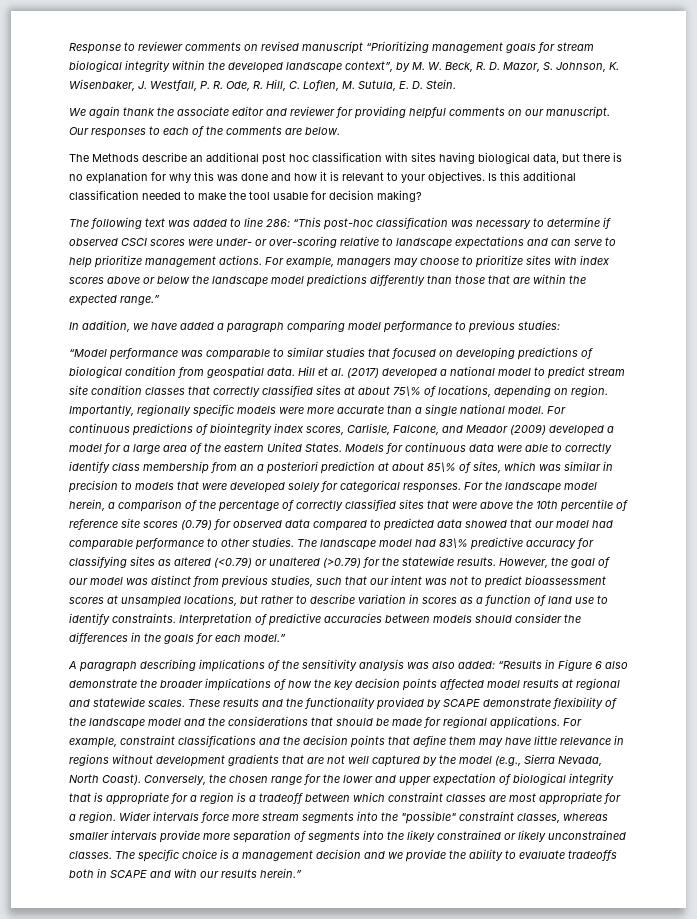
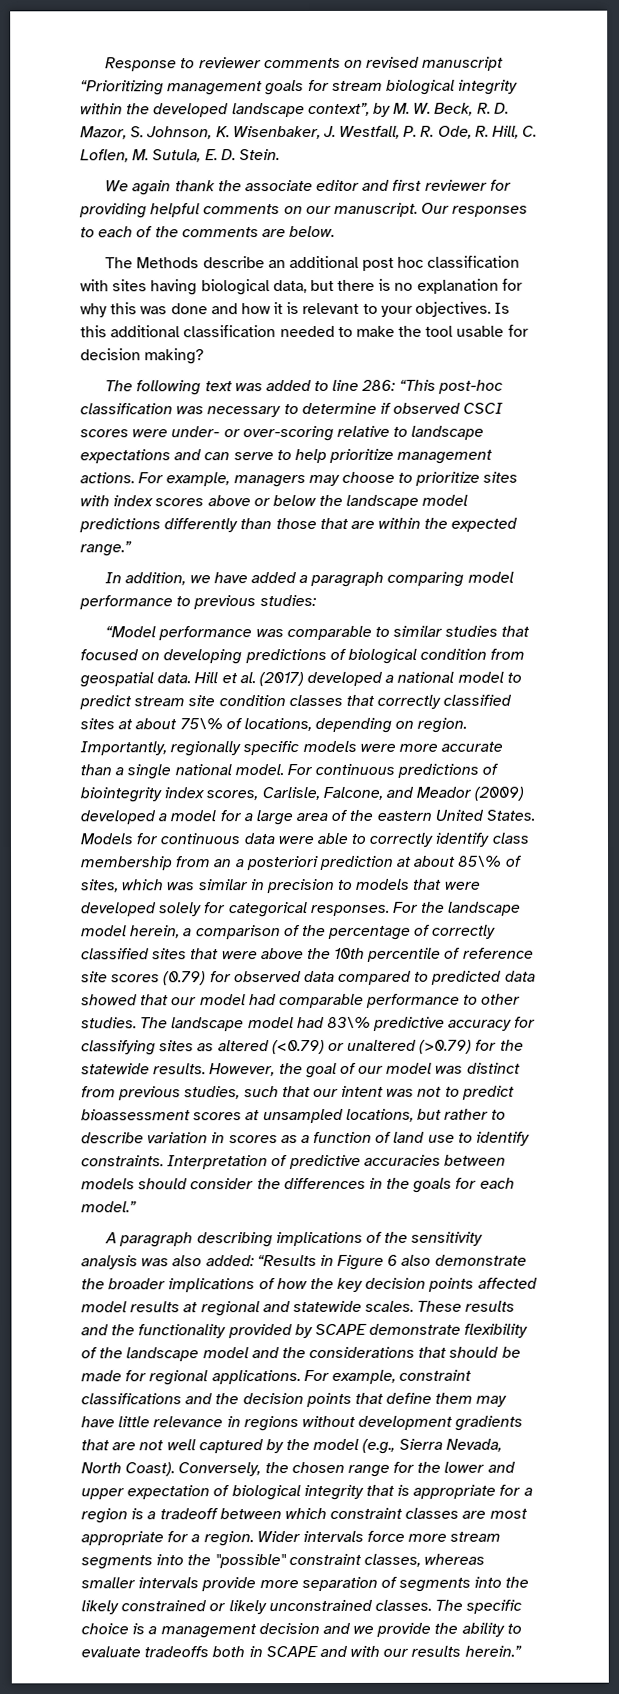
(287, 112) none -> [392,179,423,191] first

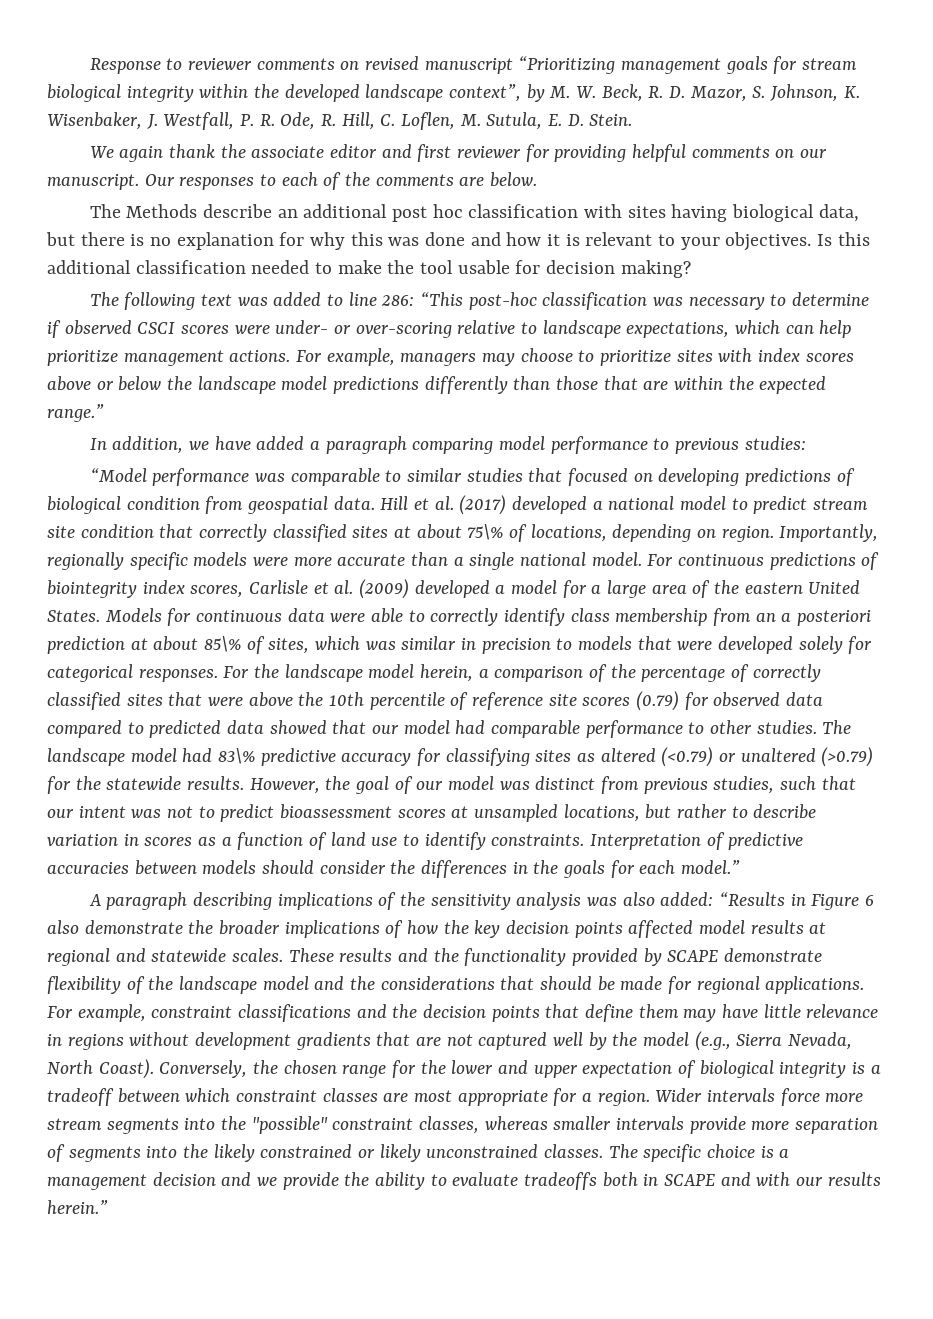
[80,449,292,464] expectations and can serve to -> [626,320,814,338] expectations, which can
[288,694,343,707] classes -> (154, 531) none
[261,786,473,801] Carlisle, Falcone, and Meador -> [249,580,354,594] Carlisle et al.
[166,1439,264,1454] well captured -> [478,1032,584,1050] captured well
[365,1484,533,1499] [81,1508,128,1524] that is appropriate for a region -> (847, 1070) none

